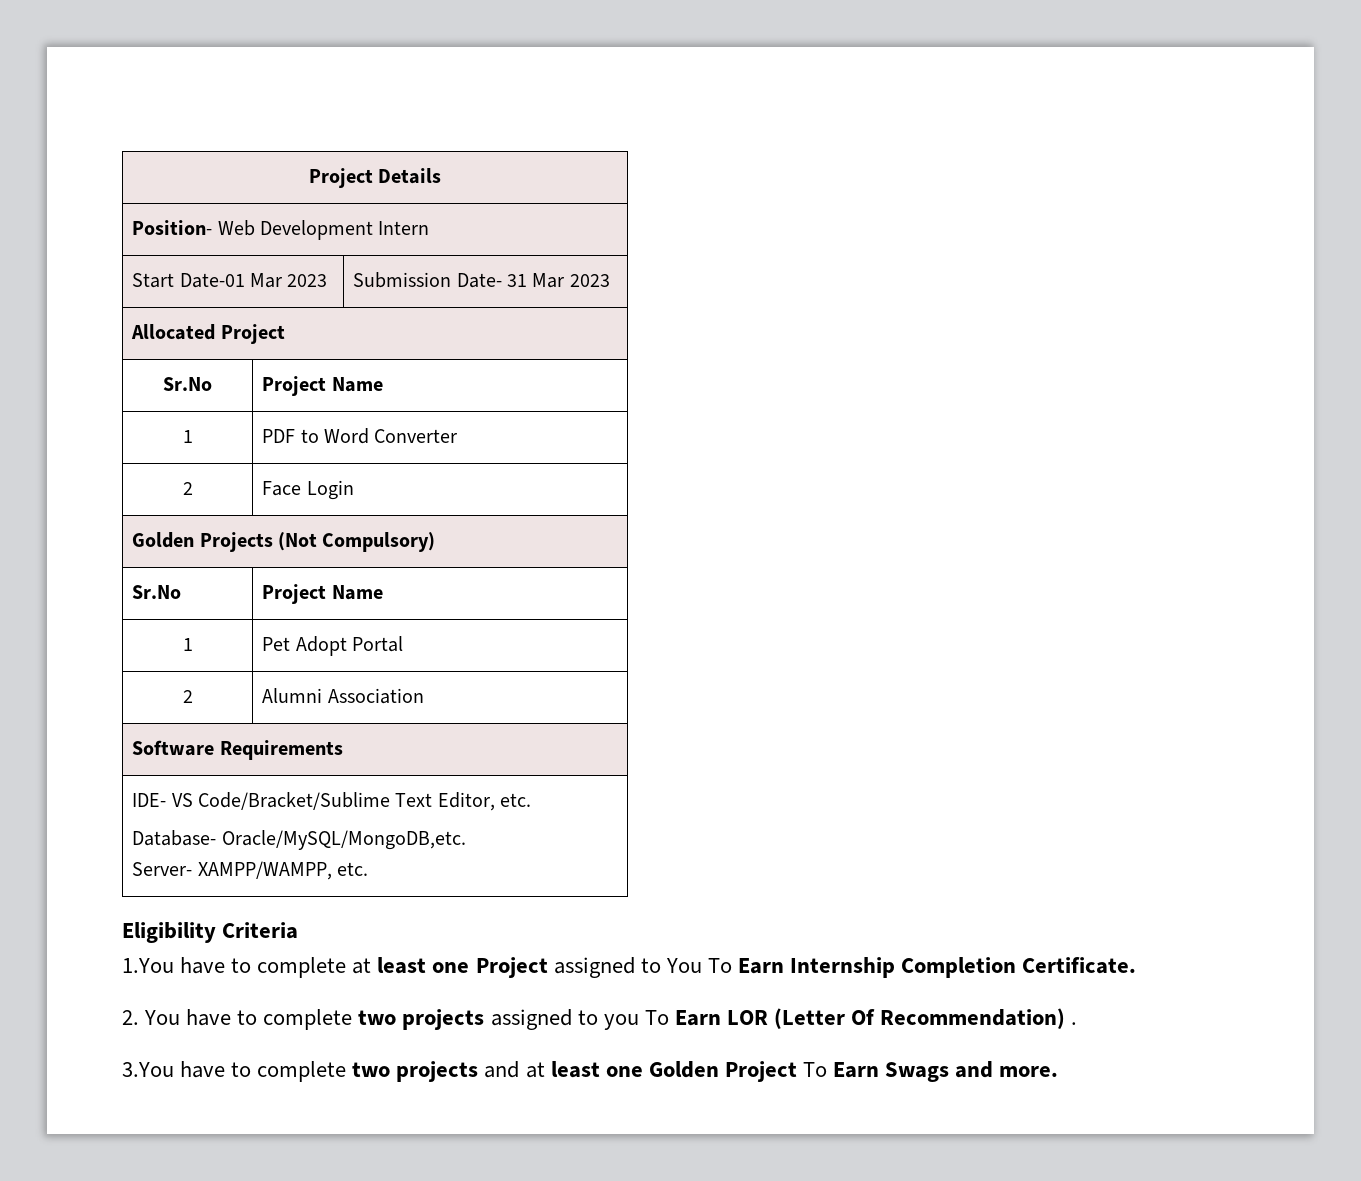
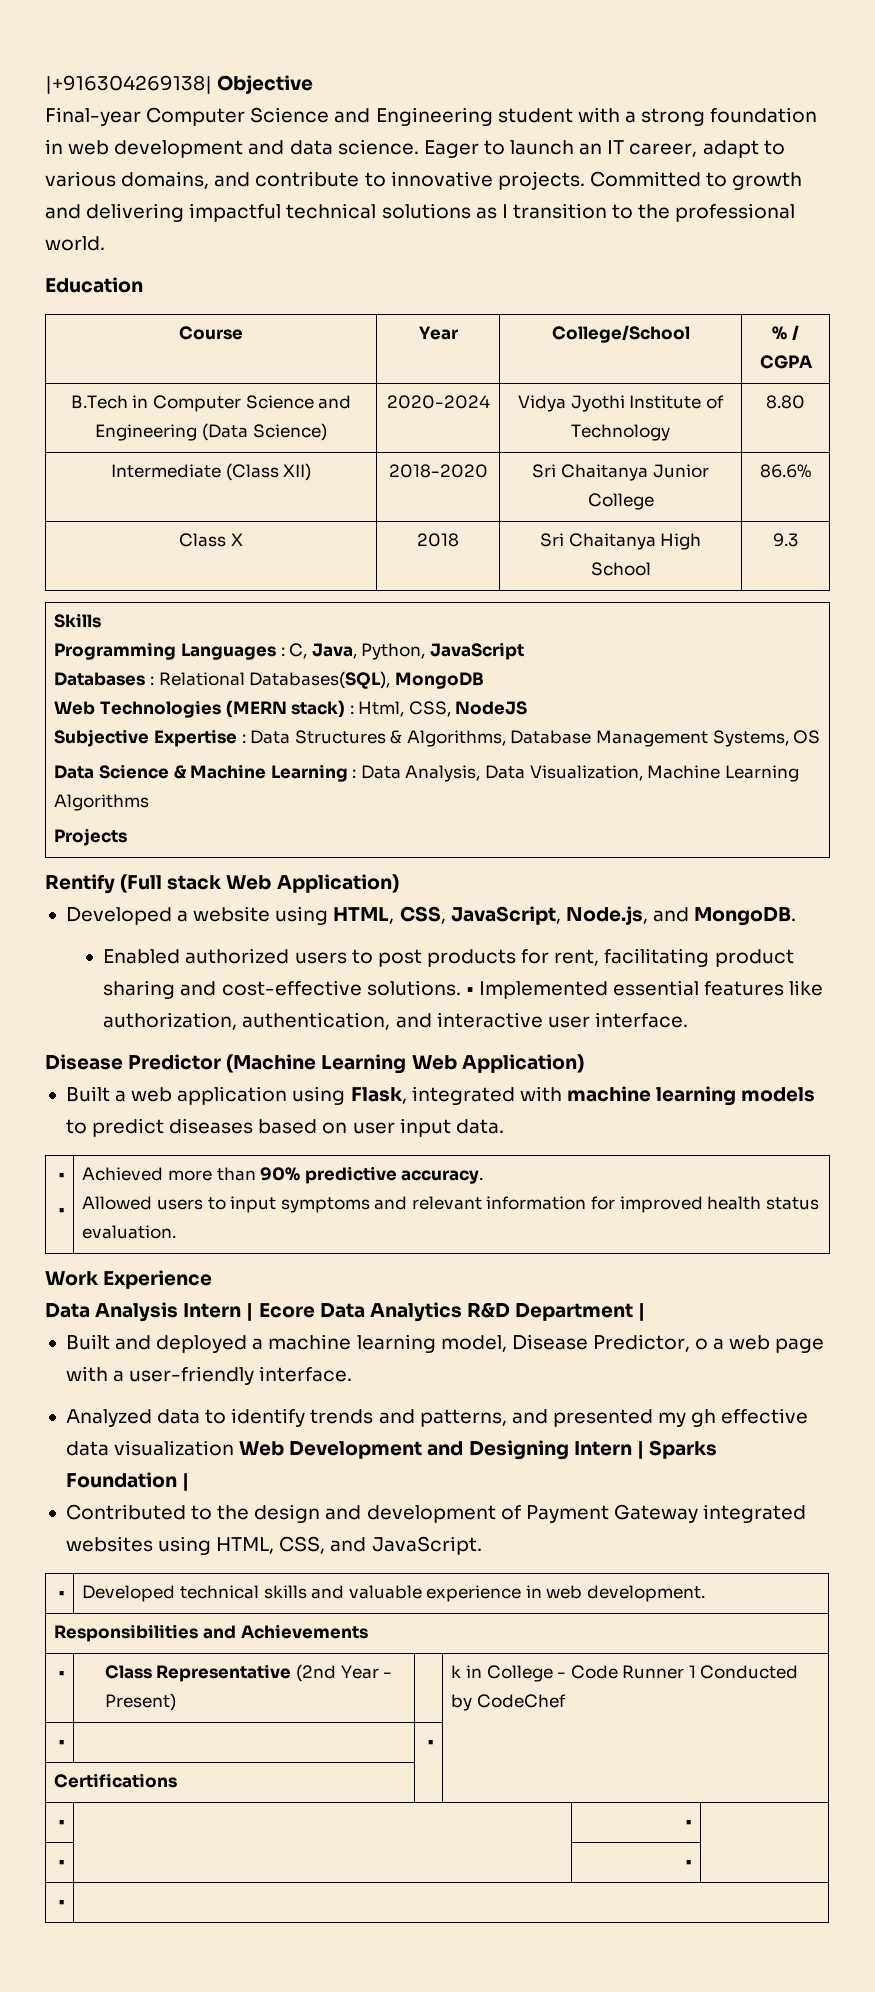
[308,168,442,188] [132,220,430,240] [132,273,328,288] [353,272,610,288] [131,324,285,344] [163,377,212,391] [262,376,383,396] [182,430,193,443] [262,428,458,444] [182,482,193,495] [262,480,354,500] [132,532,436,552] [132,585,182,599] [262,584,383,604] [182,638,193,651] [262,636,403,656] [182,690,193,703] [262,688,424,704] [132,740,343,760] [132,792,532,811] [132,830,466,850] [132,861,368,880] [122,922,299,943] [122,957,1137,978] [122,1008,1078,1030] [122,1061,1059,1082] Project Details // Position- Web Development Intern // Start Date-01 Mar 2023 | Submission Date- 31 Mar 2023 // Allocated Project // Sr.No | Project Name // 1 | PDF to Word Converter // 2 | Face Login // Golden Projects (Not Compulsory) // Sr.No | Project Name // 1 | Pet Adopt Portal // 2 | Alumni Association // Software Requirements // IDE- VS Code/Bracket/Sublime Text Editor, etc. // Database- Oracle/MySQL/MongoDB,etc. // Server- XAMPP/WAMPP, etc. // Eligibility Criteria // 1.You have to complete at least one Project assigned to You To Earn Internship Completion Certificate. // 2. You have to complete two projects assigned to you To Earn LOR (Letter Of Recommendation) . // 3.You have to complete two projects and at least one Golden Project To Earn Swags and more. -> [45,75,314,94] [45,107,818,126] [45,139,785,158] [45,171,803,190] [45,203,796,222] [45,236,105,251] [45,277,143,293] [179,326,243,340] [418,326,458,340] [551,325,690,343] [772,325,799,341] [759,355,813,369] [70,395,352,412] [95,423,327,441] [386,395,490,409] [518,395,724,412] [571,424,670,441] [766,395,805,409] [110,463,312,481] [388,464,488,478] [532,464,709,481] [587,493,654,510] [760,464,811,478] [179,533,243,547] [417,533,459,547] [539,533,702,550] [590,562,651,576] [773,533,798,547] [54,613,102,628] [54,642,524,660] [54,671,484,689] [54,700,528,718] [54,729,821,747] [54,764,799,782] [54,794,150,811] [54,828,128,846] [45,874,399,894] [65,906,797,926] [103,948,794,967] [103,980,824,999] [103,1012,688,1030] [45,1054,584,1074] [65,1086,816,1106] [65,1118,504,1137] [57,1172,65,1180] [57,1207,65,1215] [82,1166,484,1184] [82,1196,819,1213] [82,1225,177,1239] [45,1270,213,1289] [45,1302,646,1322] [65,1334,825,1353] [65,1366,353,1385] [65,1408,809,1427] [65,1440,717,1460] [65,1472,190,1491] [65,1504,807,1523] [65,1536,482,1555] [57,1590,65,1598] [82,1585,706,1602] [54,1624,368,1642] [57,1670,65,1678] [104,1664,393,1682] [104,1693,176,1711] [451,1665,799,1682] [451,1694,566,1711] [57,1739,65,1747] [426,1739,434,1747] [54,1773,178,1788] [57,1819,65,1827] [684,1819,692,1827] [57,1859,65,1867] [684,1859,692,1867] [57,1899,65,1907] |+916304269138| Objective // Final-year Computer Science and Engineering student with a strong foundation in web development and data science. Eager to launch an IT career, adapt to various domains, and contribute to innovative projects. Committed to growth and delivering impactful technical solutions as I transition to the professional world. // Education // Course | Year | College/School | % / CGPA // B.Tech in Computer Science and Engineering (Data Science) | 2020-2024 | Vidya Jyothi Institute of Technology | 8.80 // Intermediate (Class XII) | 2018-2020 | Sri Chaitanya Junior College | 86.6% // Class X | 2018 | Sri Chaitanya High School | 9.3 // Skills // Programming Languages : C, Java, Python, JavaScript // Databases : Relational Databases(SQL), MongoDB // Web Technologies (MERN stack) : Html, CSS, NodeJS // Subjective Expertise : Data Structures & Algorithms, Database Management Systems, OS // Data Science & Machine Learning : Data Analysis, Data Visualization, Machine Learning Algorithms // Projects // Rentify (Full stack Web Application) // Developed a website using HTML, CSS, JavaScript, Node.js, and MongoDB. // Enabled authorized users to post products for rent, facilitating product sharing and cost-effective solutions. • Implemented essential features like authorization, authentication, and interactive user interface. // Disease Predictor (Machine Learning Web Application) // Built a web application using Flask, integrated with machine learning models to predict diseases based on user input data. // • // • | Achieved more than 90% predictive accuracy. // Allowed users to input symptoms and relevant information for improved health status evaluation. // Work Experience // Data Analysis Intern | Ecore Data Analytics R&D Department | // Built and deployed a machine learning model, Disease Predictor, o a web page with a user-friendly interface. // Analyzed data to identify trends and patterns, and presented my gh effective data visualization Web Development and Designing Intern | Sparks Foundation | // Contributed to the design and development of Payment Gateway integrated websites using HTML, CSS, and JavaScript. // • | Developed technical skills and valuable experience in web development. // Responsibilities and Achievements // • | Class Representative (2nd Year - Present) | | k in College - Code Runner 1 Conducted by CodeChef // • | | • | // Certifications | | // • | | • | // • | | • | // • |

